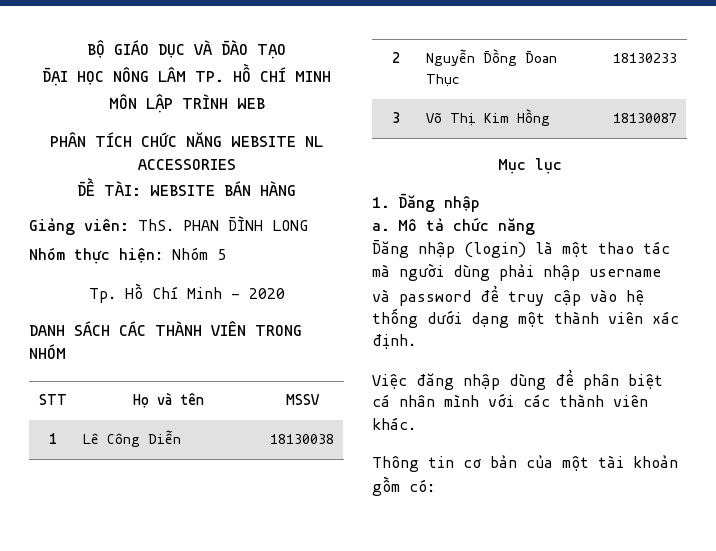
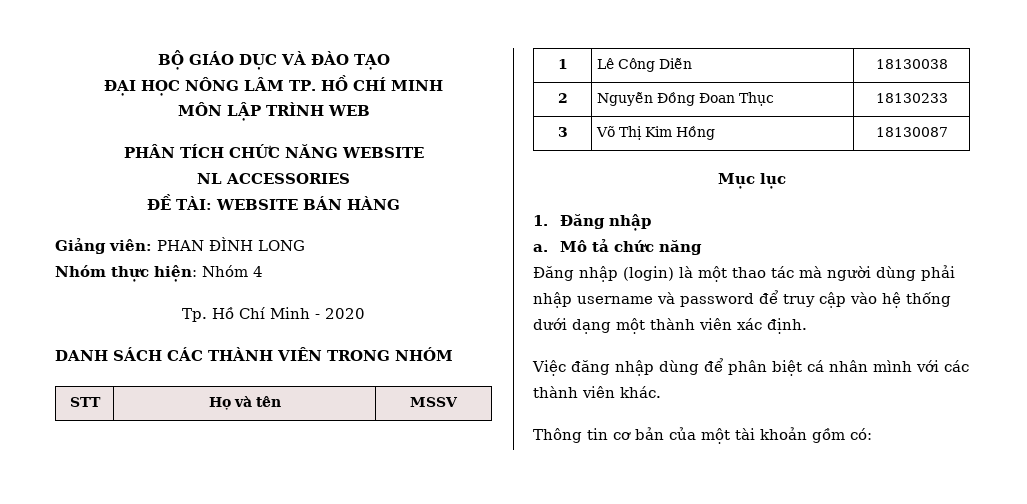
(296, 141) none -> (424, 152) //
[138,219,174,231] ThS. -> (152, 245) none
[217,249,226,260] 5 -> [253,266,263,277] 4

